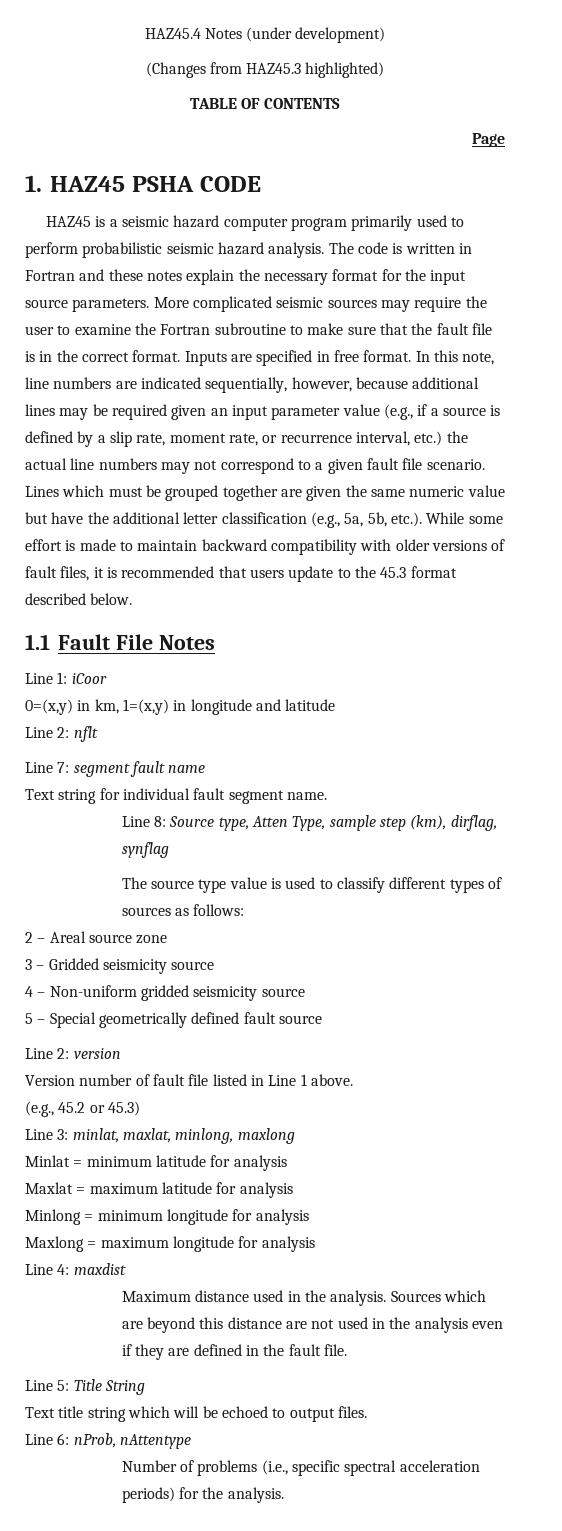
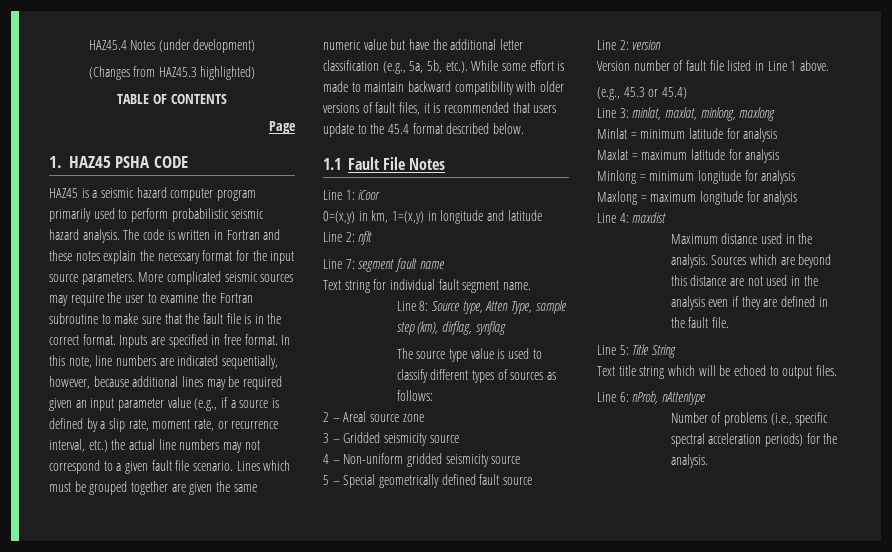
[380,567,407,578] 45.3 -> [387,124,409,134] 45.4
[58,1101,140,1116] 45.2 or 45.3) -> [623,87,687,99] 45.3 or 45.4)

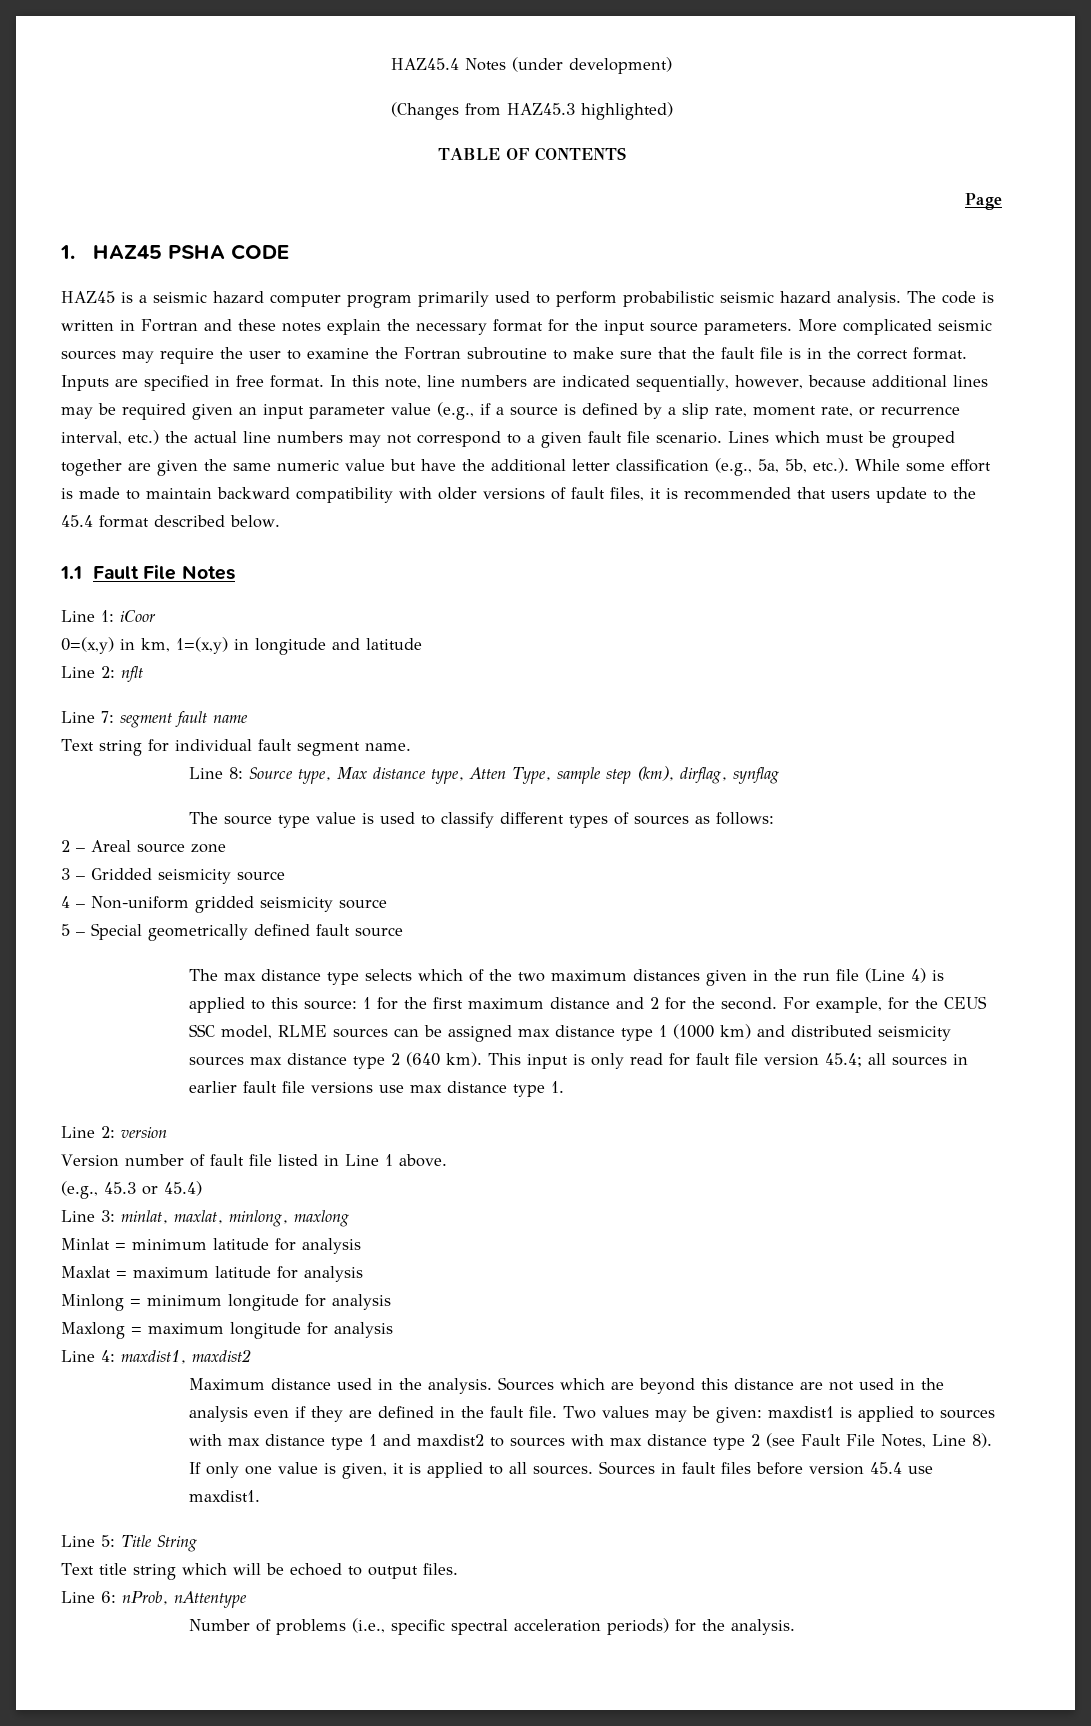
(483, 307) none -> [336,767,464,784] Max distance type,
(532, 481) none -> [188,968,944,986] [188,996,987,1013] [188,1024,951,1042] [188,1052,968,1069] [188,1081,564,1097] // The max distance type selects which of the two maximum distances given in the run file (Line 4) is applied to this source: 1 for the first maximum distance and 2 for the second. For example, for the CEUS SSC model, RLME sources can be assigned max distance type 1 (1000 km) and distributed seismicity sources max distance type 2 (640 km). This input is only read for fault file version 45.4; all sources in earlier fault file versions use max distance type 1.
[632,212,667,223] maxdist -> [121,1349,251,1364] maxdist1, maxdist2
(730, 322) none -> [562,1406,995,1423] [188,1433,992,1450] [188,1461,933,1479] [188,1490,260,1502] Two values may be given: maxdist1 is applied to sources with max distance type 1 and maxdist2 to sources with max distance type 2 (see Fault File Notes, Line 8). If only one value is given, it is applied to all sources. Sources in fault files before version 45.4 use maxdist1.

